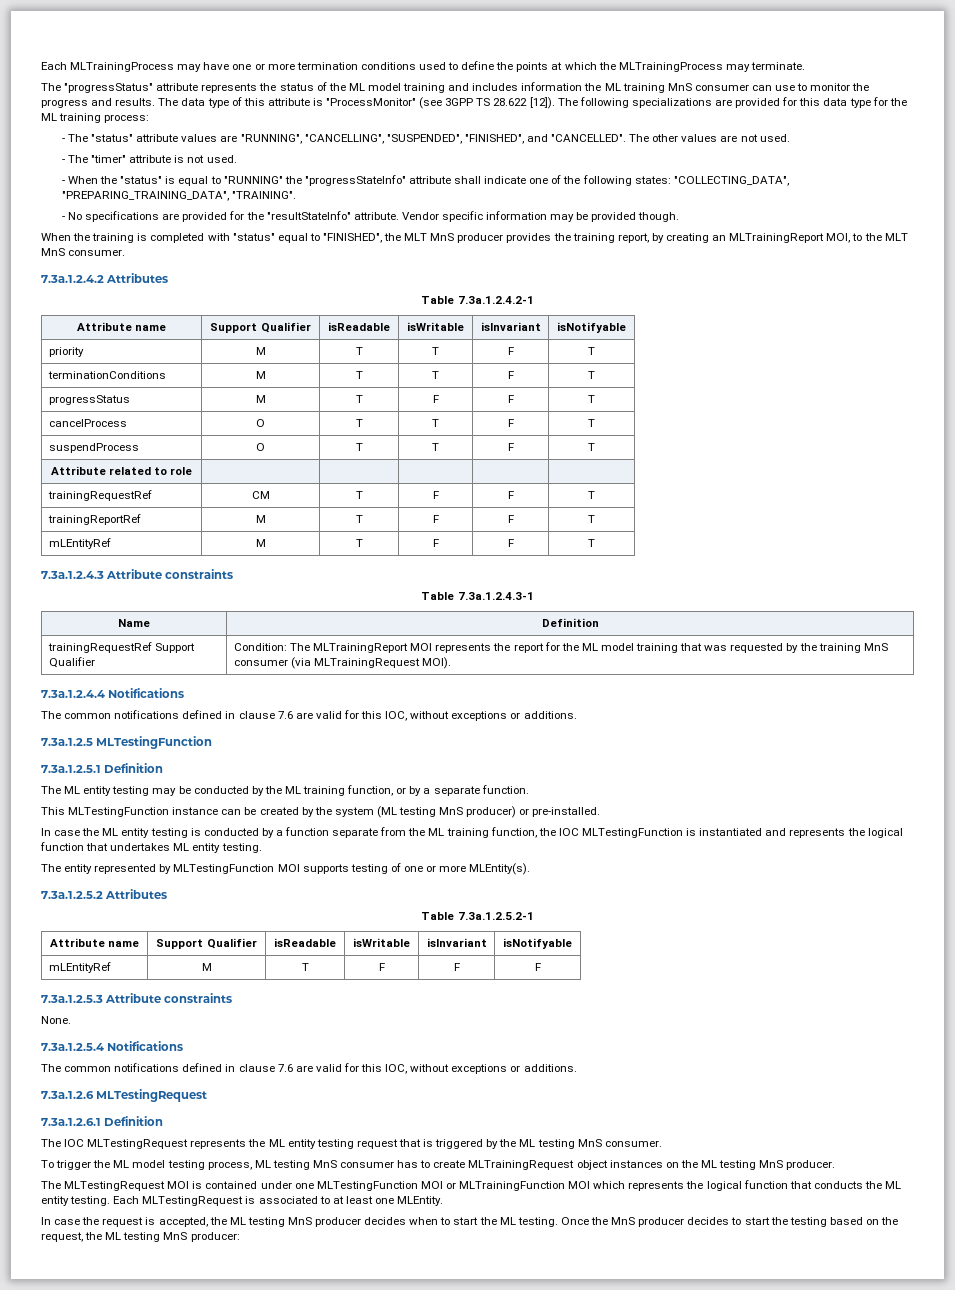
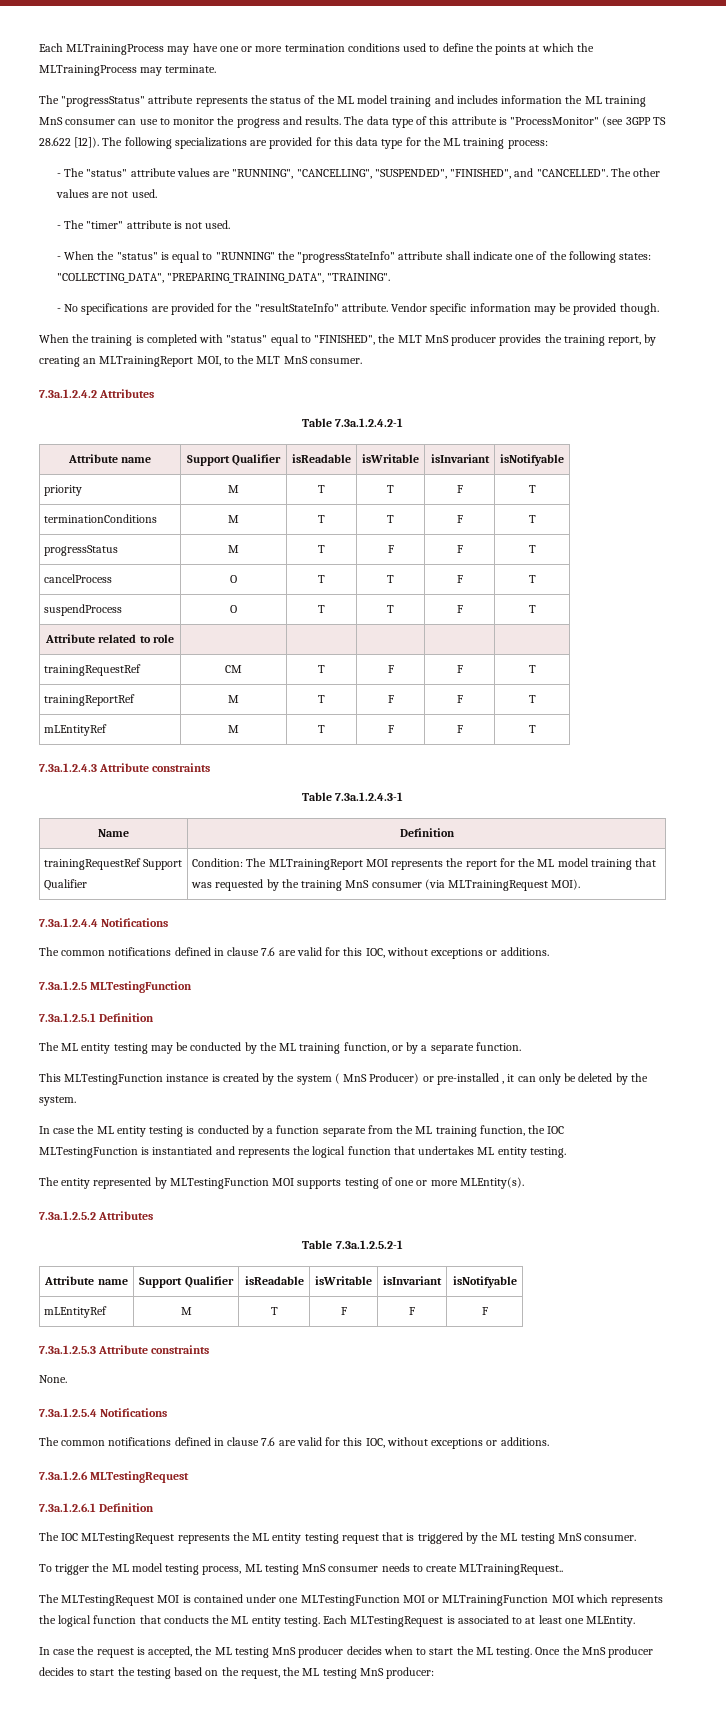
[221,807,257,815] can be -> [211,1074,220,1082] is
[376,806,601,818] (ML testing MnS producer) or pre-installed. -> [334,1073,648,1085] [39,1096,76,1106] ( MnS Producer) or pre-installed , it can only be deleted by the system.
[397,1160,419,1168] has -> [381,1563,410,1572] needs
[468,1160,836,1170] MLTrainingRequest object instances on the ML testing MnS producer. -> [459,1564,564,1575] MLTrainingRequest..

